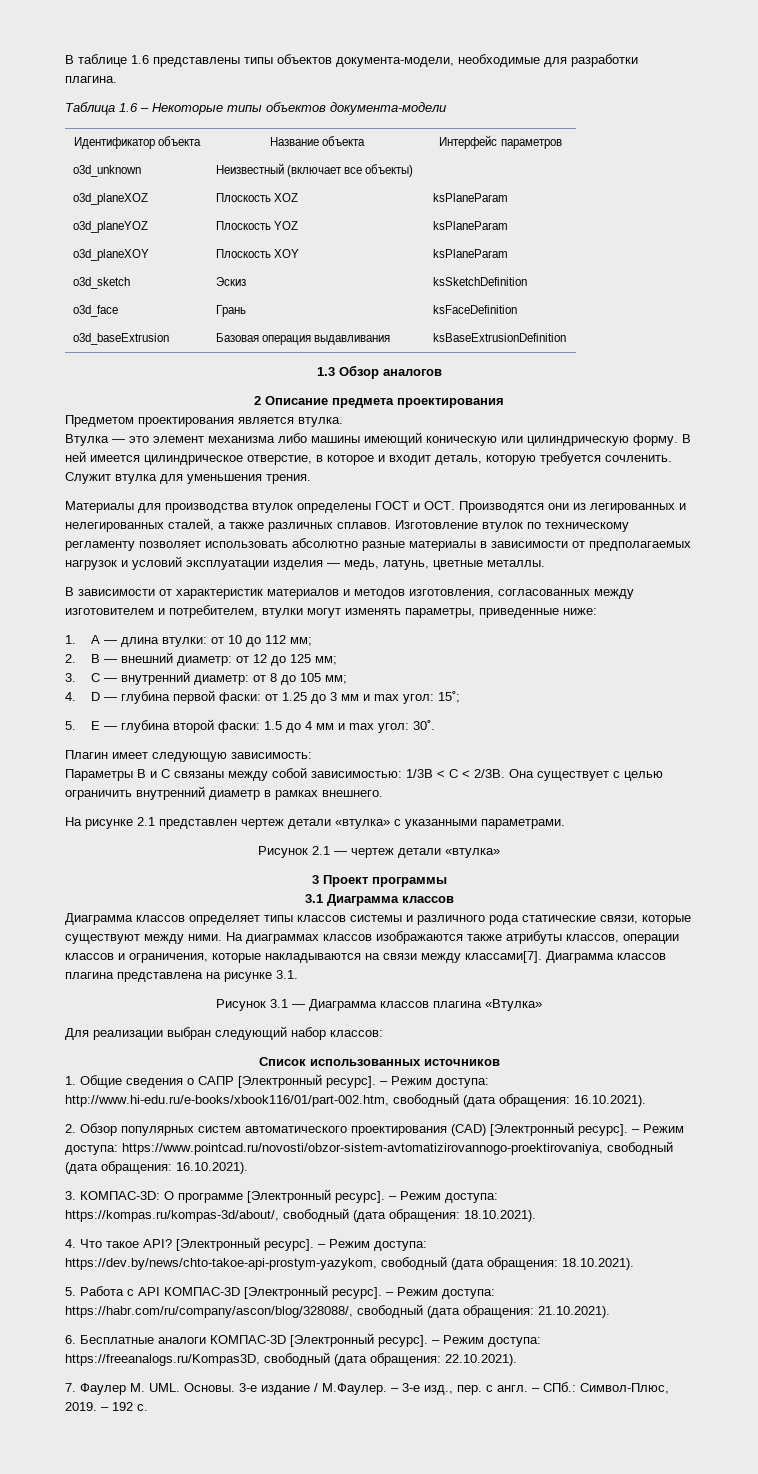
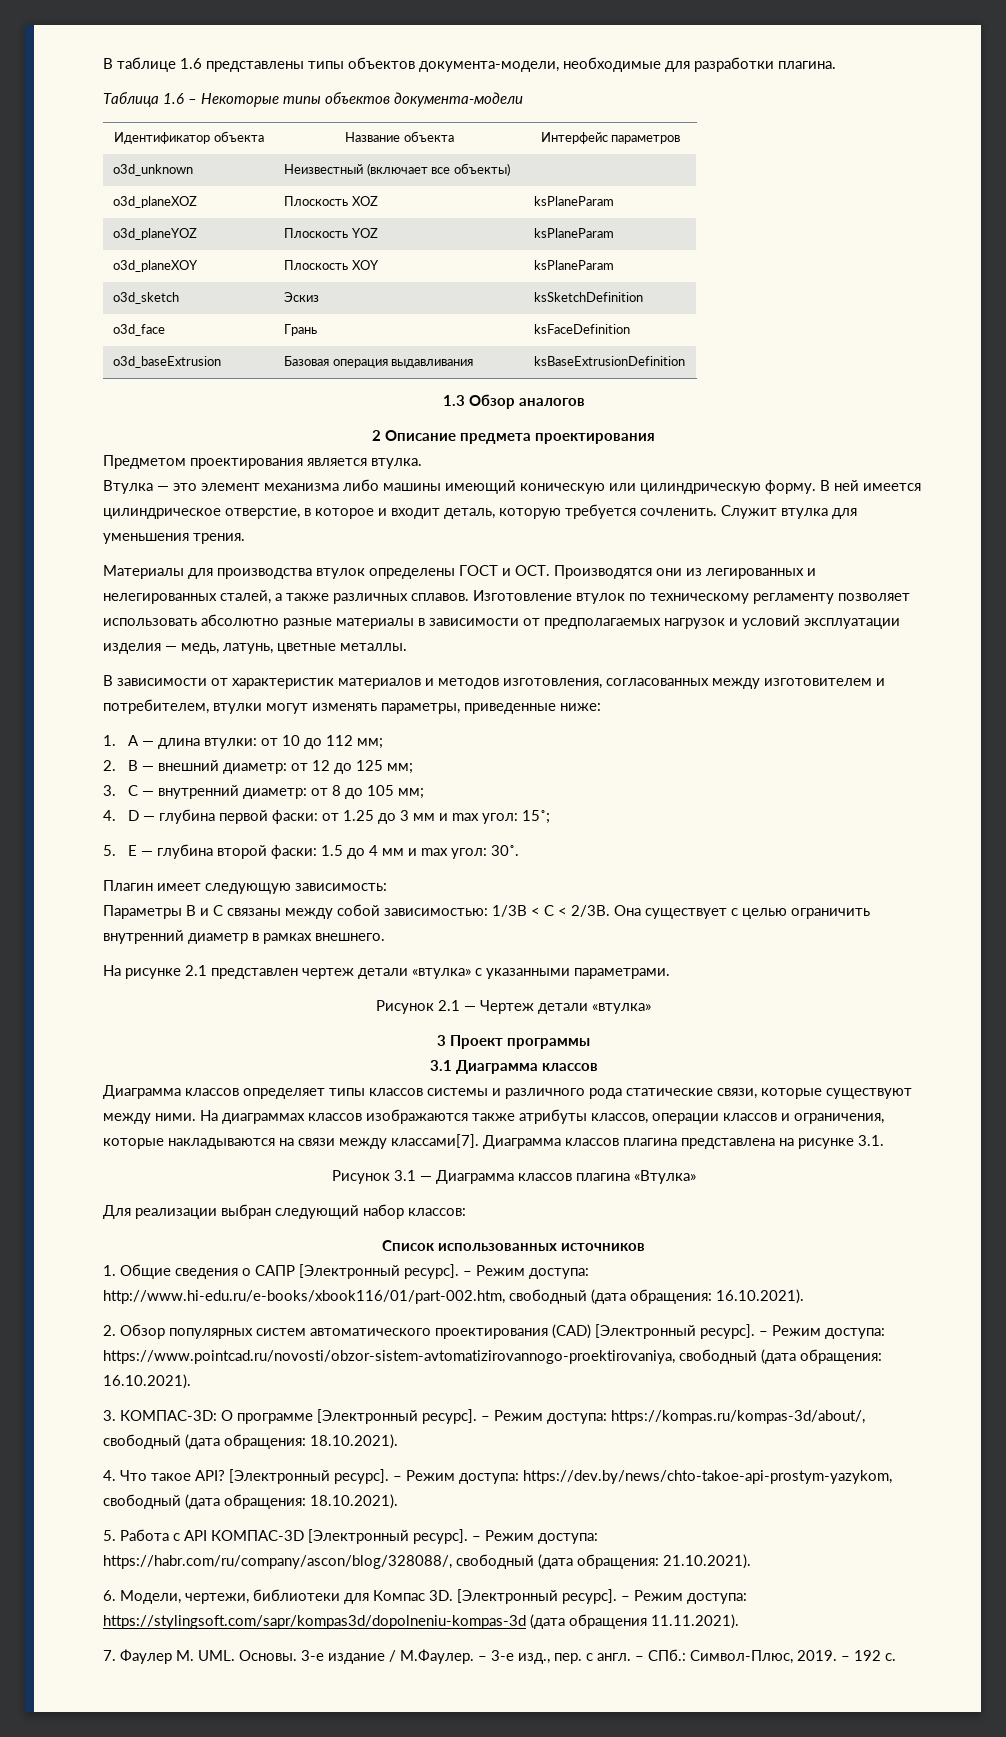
[351,848,394,858] чертеж -> [480,1000,534,1014] Чертеж
[80,1333,541,1347] [65,1352,517,1366] Бесплатные аналоги КОМПАС-3D [Электронный ресурс]. – Режим доступа: https://freeanalogs.ru/Kompas3D, свободный (дата обращения: 22.10.2021). -> [120,1589,747,1604] [103,1614,739,1629] Модели, чертежи, библиотеки для Компас 3D. [Электронный ресурс]. – Режим доступа: https://stylingsoft.com/sapr/kompas3d/dopolneniu-kompas-3d (дата обращения 11.11.2021).

